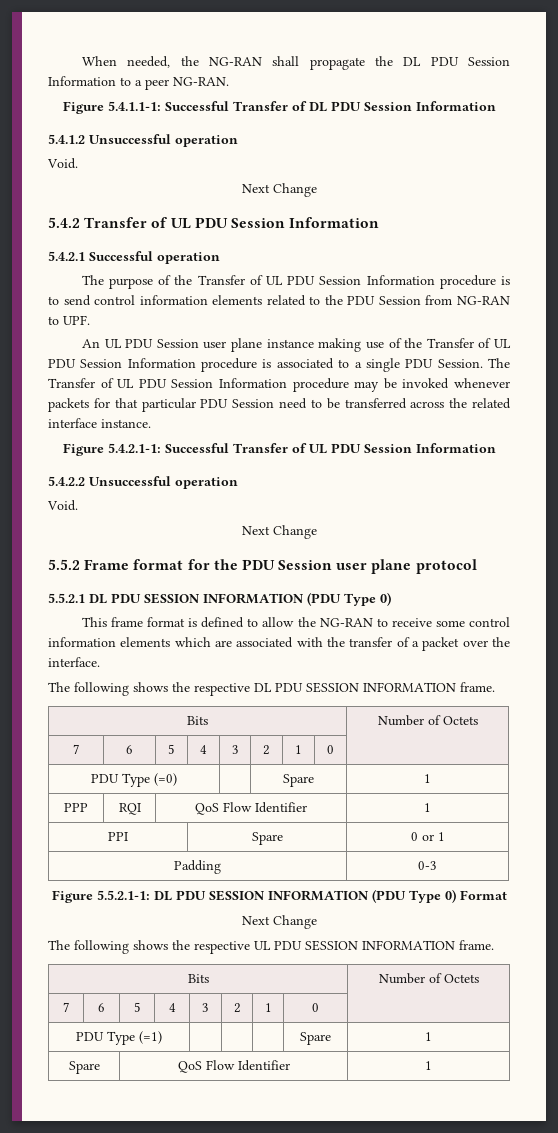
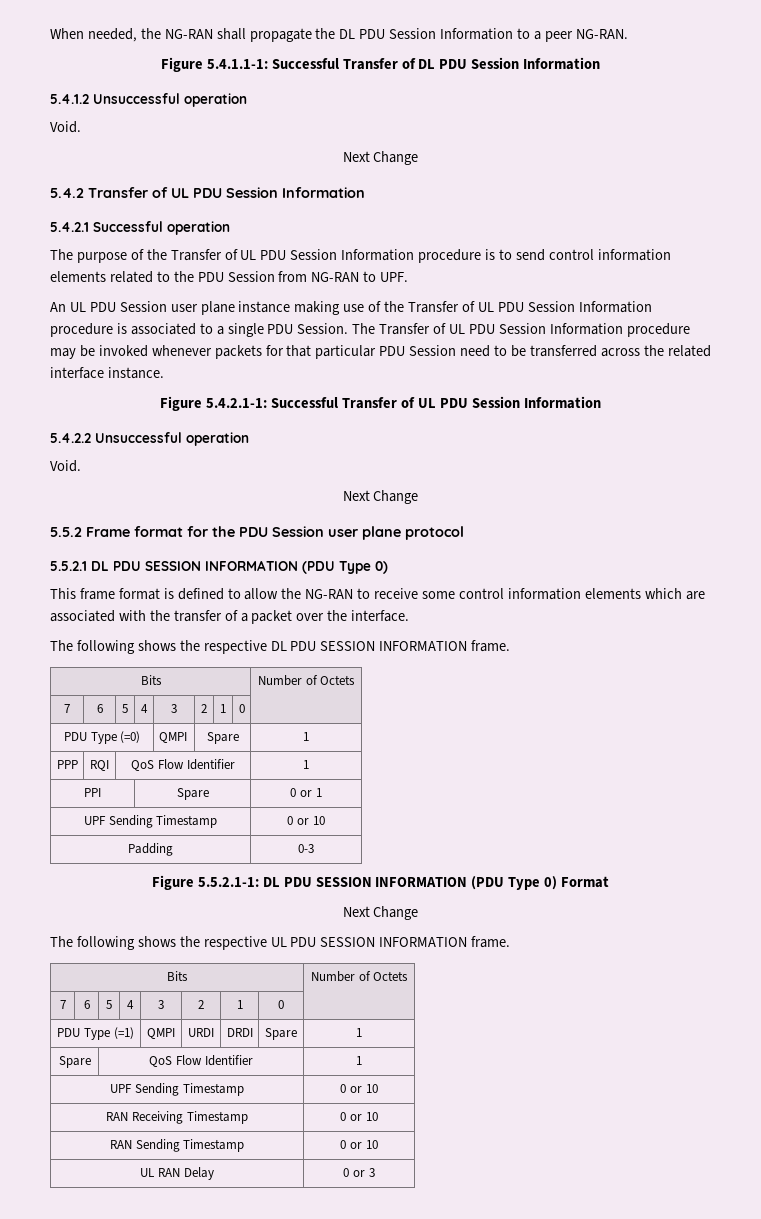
(177, 779) none -> [158,732,187,743] QMPI
(445, 836) none -> [83,815,218,828] [287,816,325,825] // UPF Sending Timestamp | 0 or 10
(162, 1037) | | -> [147,1028,175,1039] [188,1028,214,1037] [226,1028,253,1037] QMPI | URDI | DRDI
(432, 1065) none -> [110,1083,244,1096] [340,1084,378,1093] [106,1111,248,1124] [340,1112,378,1121] [109,1139,245,1152] [340,1140,378,1149] [140,1167,214,1180] [343,1168,375,1177] // UPF Sending Timestamp | 0 or 10 // RAN Receiving Timestamp | 0 or 10 // RAN Sending Timestamp | 0 or 10 // UL RAN Delay | 0 or 3

